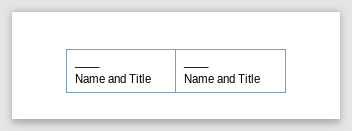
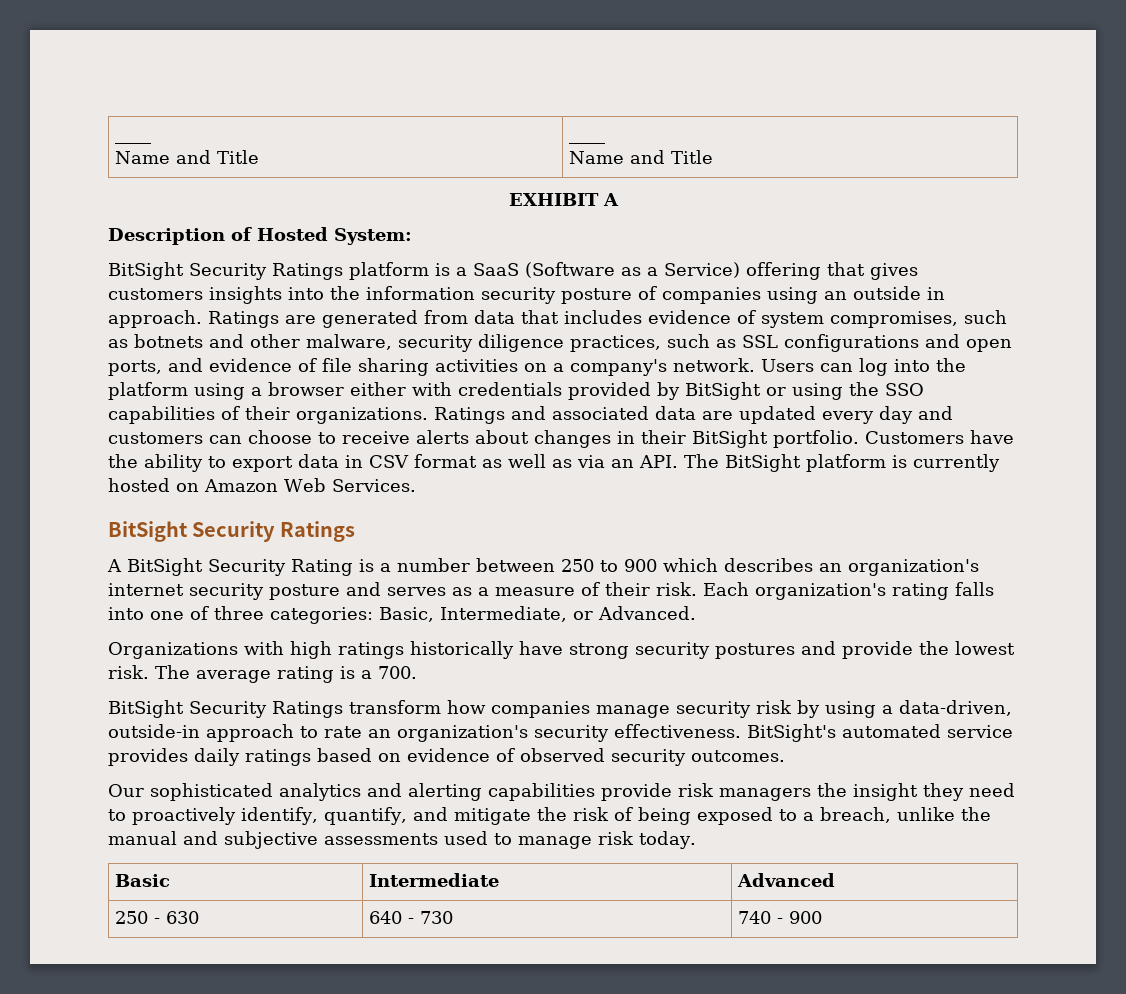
(261, 78) none -> [508,193,619,206] [108,227,412,245] [108,262,918,280] [108,286,945,304] [108,310,1007,328] [108,334,1012,352] [108,358,966,376] [108,382,924,400] [108,406,953,424] [108,430,1014,448] [108,454,1000,472] [108,478,416,492] [108,521,355,542] [107,558,979,576] [108,582,994,600] [108,606,696,624] [108,641,1015,659] [108,665,417,683] [108,700,1012,718] [108,724,1013,742] [108,748,785,766] [108,783,1015,801] [108,807,991,825] [108,831,696,849] [115,874,171,887] [369,873,500,887] [737,873,836,887] [115,911,200,924] [369,911,454,924] [738,911,823,924] // EXHIBIT A // Description of Hosted System: // BitSight Security Ratings platform is a SaaS (Software as a Service) offering that gives customers insights into the information security posture of companies using an outside in approach. Ratings are generated from data that includes evidence of system compromises, such as botnets and other malware, security diligence practices, such as SSL configurations and open ports, and evidence of file sharing activities on a company's network. Users can log into the platform using a browser either with credentials provided by BitSight or using the SSO capabilities of their organizations. Ratings and associated data are updated every day and customers can choose to receive alerts about changes in their BitSight portfolio. Customers have the ability to export data in CSV format as well as via an API. The BitSight platform is currently hosted on Amazon Web Services. // BitSight Security Ratings // A BitSight Security Rating is a number between 250 to 900 which describes an organization's internet security posture and serves as a measure of their risk. Each organization's rating falls into one of three categories: Basic, Intermediate, or Advanced. // Organizations with high ratings historically have strong security postures and provide the lowest risk. The average rating is a 700. // BitSight Security Ratings transform how companies manage security risk by using a data-driven, outside-in approach to rate an organization's security effectiveness. BitSight's automated service provides daily ratings based on evidence of observed security outcomes. // Our sophisticated analytics and alerting capabilities provide risk managers the insight they need to proactively identify, quantify, and mitigate the risk of being exposed to a breach, unlike the manual and subjective assessments used to manage risk today. // Basic | Intermediate | Advanced // 250 - 630 | 640 - 730 | 740 - 900

